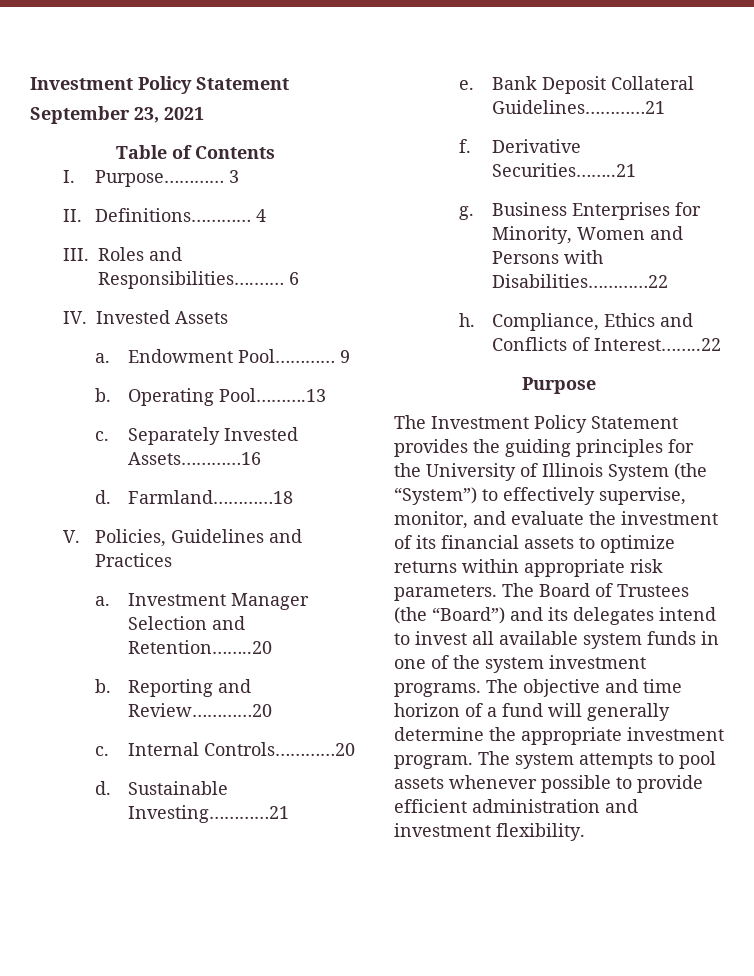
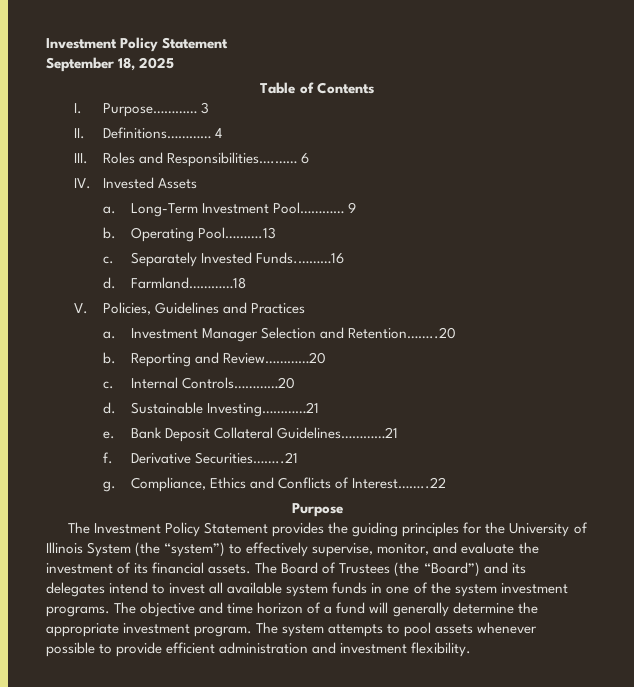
[134,107,204,123] 23, 2021 -> [118,57,175,71] 18, 2025
[127,349,233,363] Endowment -> [130,203,269,217] Long-Term Investment
[127,452,261,465] Assets…………16 -> [256,252,345,264] Funds.………16
[491,202,701,220] [491,226,683,244] [491,250,603,264] [491,274,668,288] [459,313,476,327] Business Enterprises for Minority, Women and Persons with Disabilities…………22 // h. -> (116, 486) none
[394,487,477,505] “System”) -> [164,542,226,557] “system”)
[524,535,675,553] [394,559,663,577] [394,585,497,601] assets to optimize returns within appropriate risk parameters. -> [208,564,252,574] assets.

